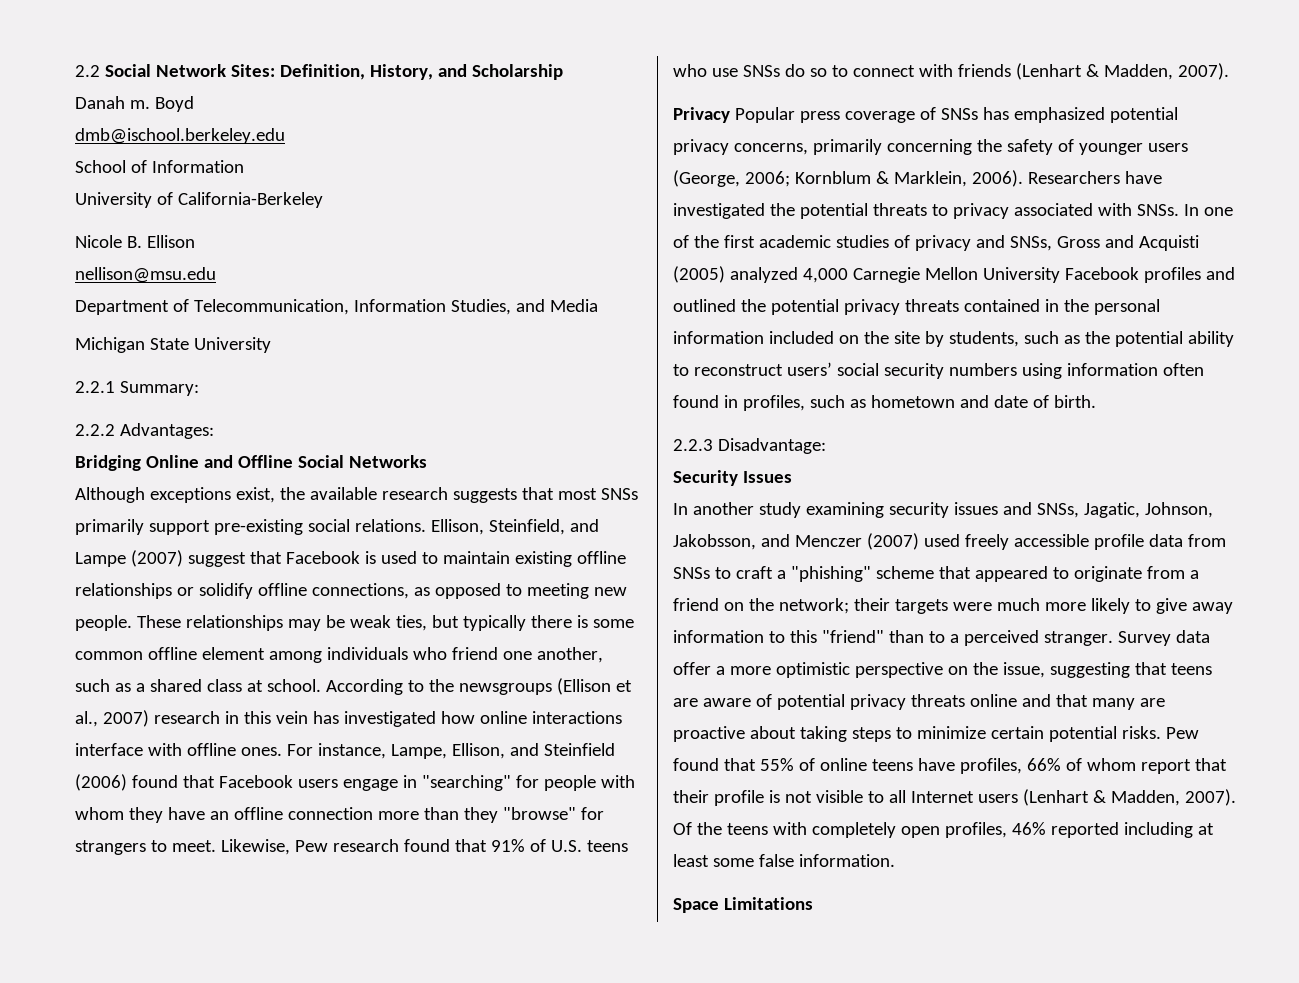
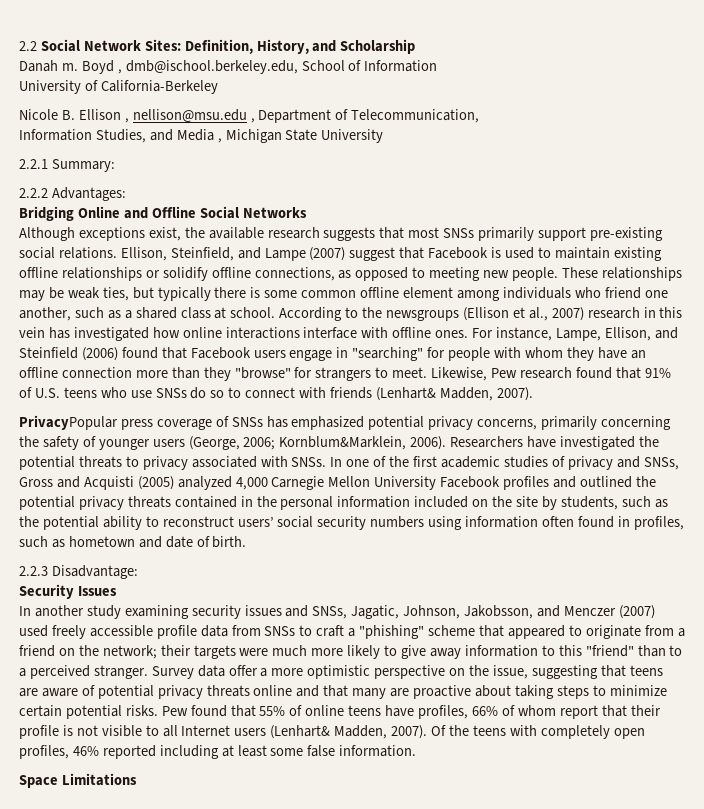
[75,128,285,144] // dmb@ischool.berkeley.edu // -> [117,60,298,74] , dmb@ischool.berkeley.edu,
(195, 241) // -> [124,118,129,123] ,
(216, 275) // -> [250,118,255,123] ,
(349, 307) none -> (480, 116) //
(598, 305) // -> [217,138,222,143] ,
[1015,63,1099,80] (Lenhart & -> [375,387,436,401] (Lenhart&
[673,107,795,123] Privacy Popular -> [19,415,118,430] PrivacyPopular
[794,171,967,187] Kornblum & Marklein, -> [279,436,407,450] Kornblum&Marklein,
[1022,789,1106,806] (Lenhart & -> [270,725,331,739] (Lenhart&

